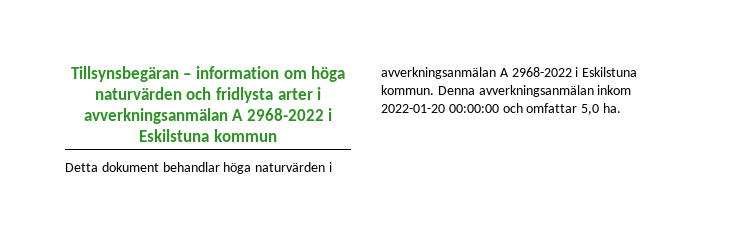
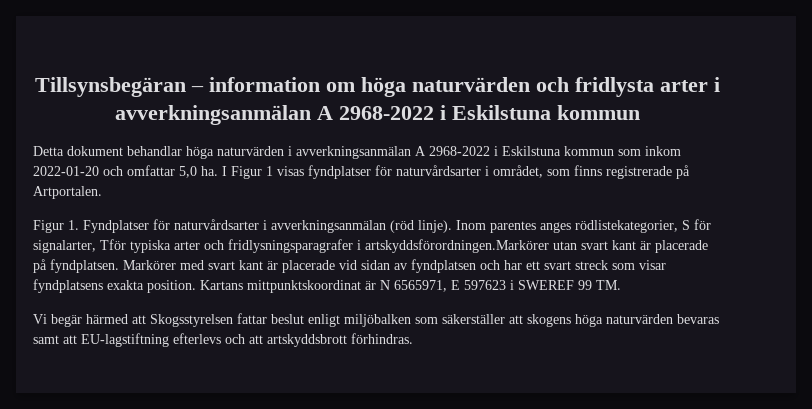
[381,85,594,97] kommun. Denna avverkningsanmälan -> [564,146,641,156] kommun som
[448,104,499,113] 00:00:00 -> (99, 171) none
(621, 108) none -> [222,165,690,179] [33,186,102,199] [33,219,711,233] [33,239,708,253] [33,259,666,273] [33,279,621,293] [33,313,719,327] [33,333,413,347] I Figur 1 visas fyndplatser för naturvårdsarter i området, som finns registrerade på Artportalen. // Figur 1. Fyndplatser för naturvårdsarter i avverkningsanmälan (röd linje). Inom parentes anges rödlistekategorier, S för signalarter, Tför typiska arter och fridlysningsparagrafer i artskyddsförordningen.Markörer utan svart kant är placerade på fyndplatsen. Markörer med svart kant är placerade vid sidan av fyndplatsen och har ett svart streck som visar fyndplatsens exakta position. Kartans mittpunktskoordinat är N 6565971, E 597623 i SWEREF 99 TM. // Vi begär härmed att Skogsstyrelsen fattar beslut enligt miljöbalken som säkerställer att skogens höga naturvärden bevaras samt att EU-lagstiftning efterlevs och att artskyddsbrott förhindras.

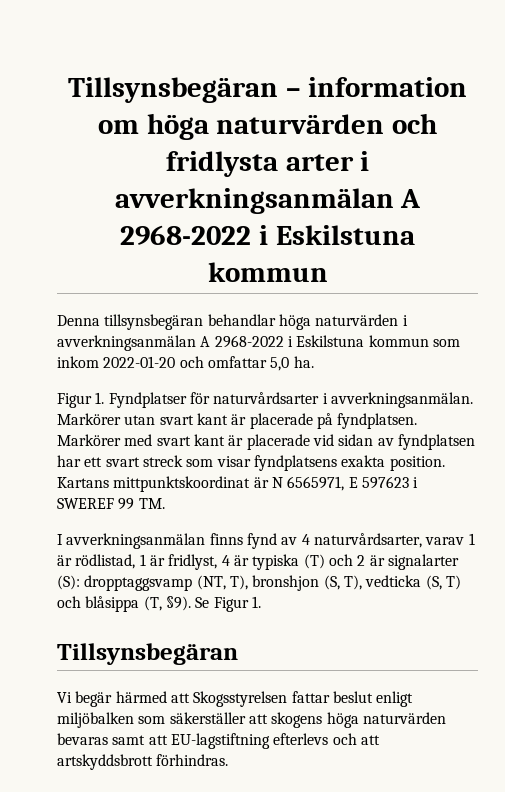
[33,146,123,156] Detta dokument -> [57,314,204,330] Denna tillsynsbegäran
[222,165,690,179] [33,186,102,199] I Figur 1 visas fyndplatser för naturvårdsarter i området, som finns registrerade på Artportalen. -> (314, 362) none
[271,219,711,233] [33,239,549,253] avverkningsanmälan (röd linje). Inom parentes anges rödlistekategorier, S för signalarter, Tför typiska arter och fridlysningsparagrafer i artskyddsförordningen.Markörer -> [330,392,473,408] [57,413,121,425] avverkningsanmälan. Markörer
[480,260,500,270] och -> (475, 442) none
(621, 285) none -> [57,533,475,549] [57,554,459,570] [57,575,461,591] [57,596,261,612] [57,643,238,665] // I avverkningsanmälan finns fynd av 4 naturvårdsarter, varav 1 är rödlistad, 1 är fridlyst, 4 är typiska (T) och 2 är signalarter (S): dropptaggsvamp (NT, T), bronshjon (S, T), vedticka (S, T) och blåsippa (T, §9). Se Figur 1. // Tillsynsbegäran

